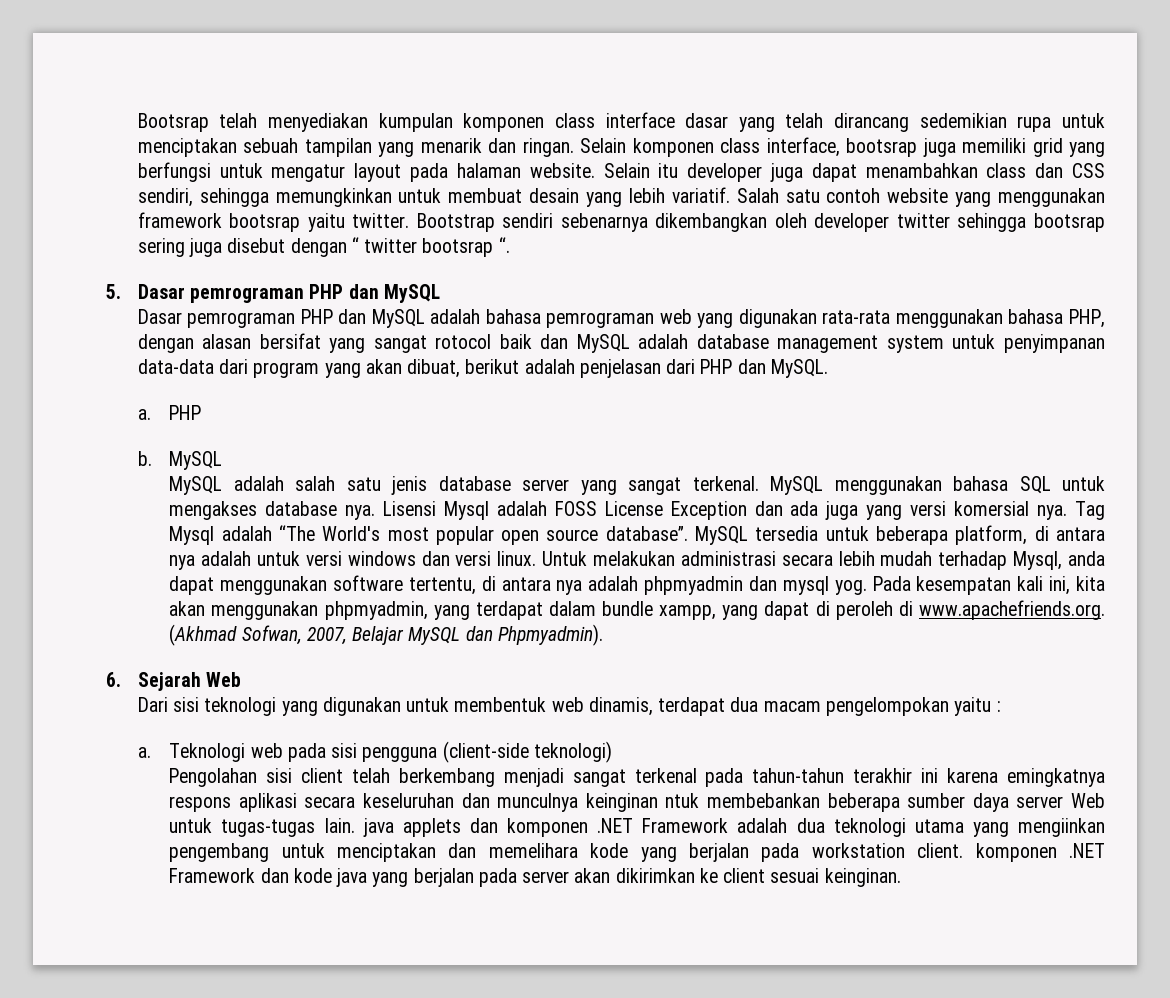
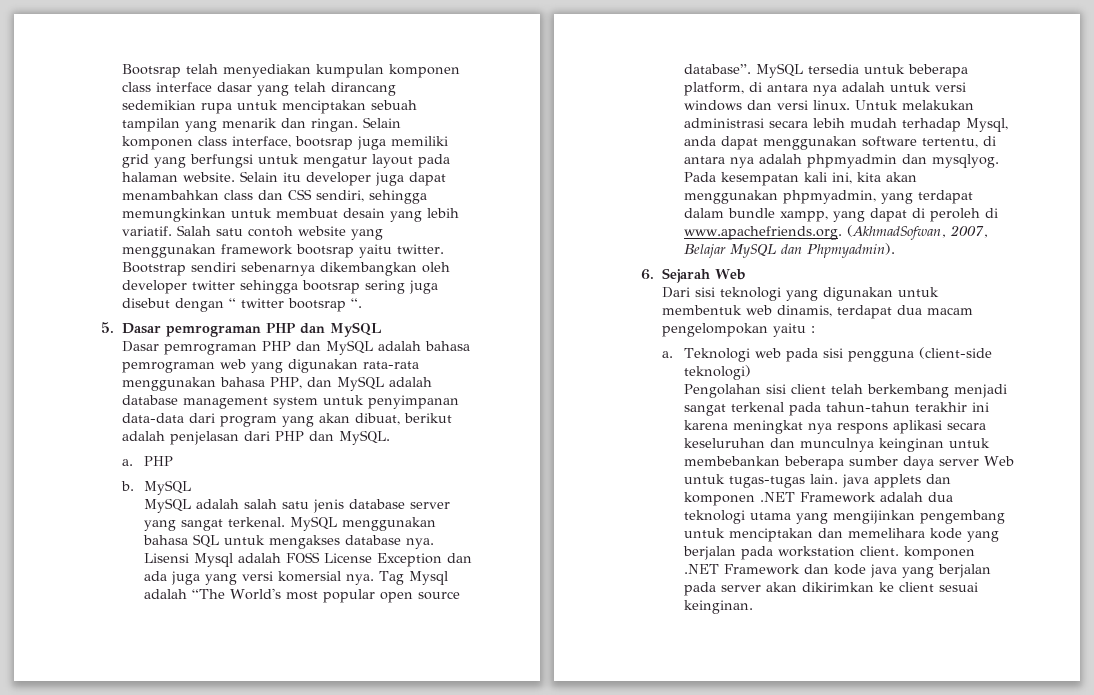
[137,333,532,353] dengan alasan bersifat yang sangat rotocol baik -> (303, 383) none
[782,576,867,595] mysql yog. -> [931,154,999,168] mysqlyog.
[169,624,302,646] (Akhmad Sofwan, -> [846,225,946,240] (AkhmadSofwan,
[1007,768,1106,787] emingkatnya -> [732,420,832,434] meningkat nya
[665,793,700,808] ntuk -> [948,438,990,448] untuk
[1018,818,1106,837] mengiinkan -> [832,510,915,524] mengijinkan

